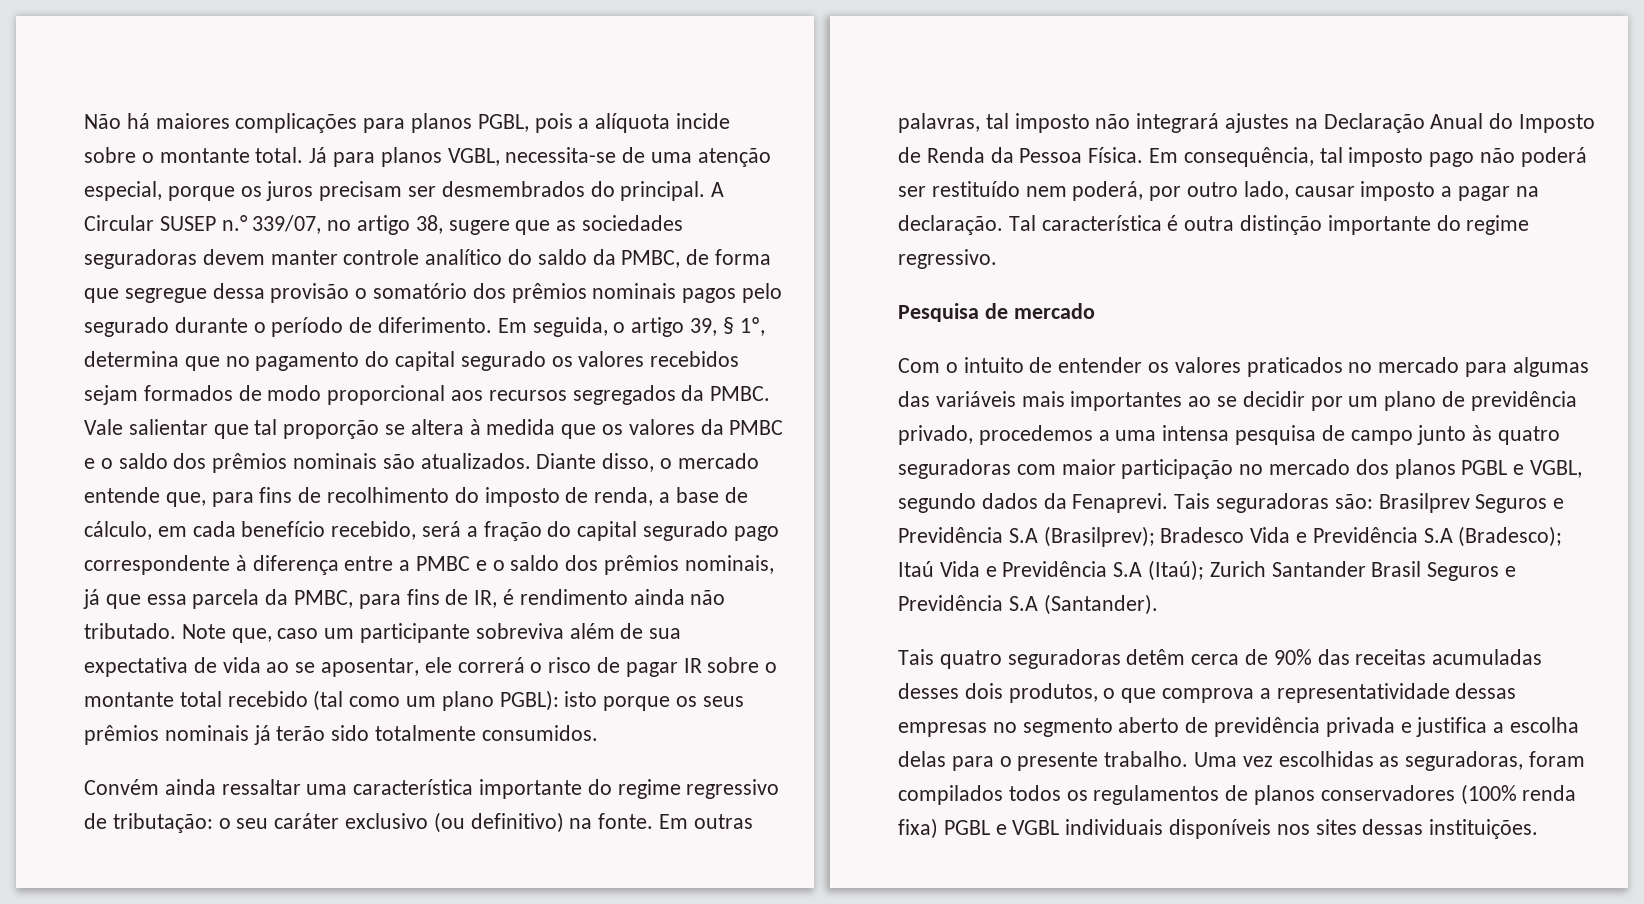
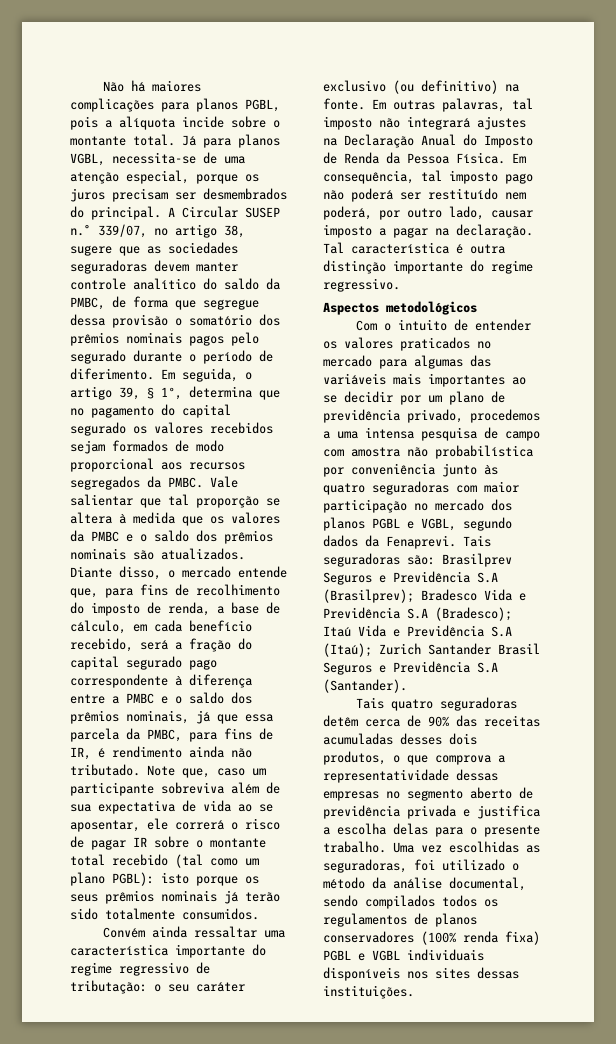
[898,303,1095,322] Pesquisa de mercado -> [323,301,477,315] Aspectos metodológicos
(1413, 437) none -> [323,445,533,459] [323,463,435,477] com amostra não probabilística por conveniência
[1529,751,1586,767] foram -> [414,859,519,871] [323,877,526,891] [323,895,358,907] foi utilizado o método da análise documental, sendo

